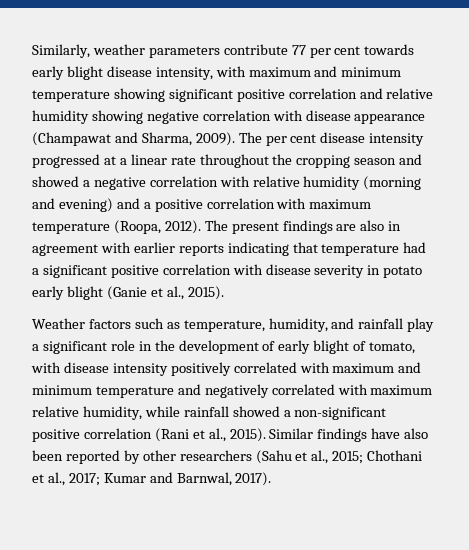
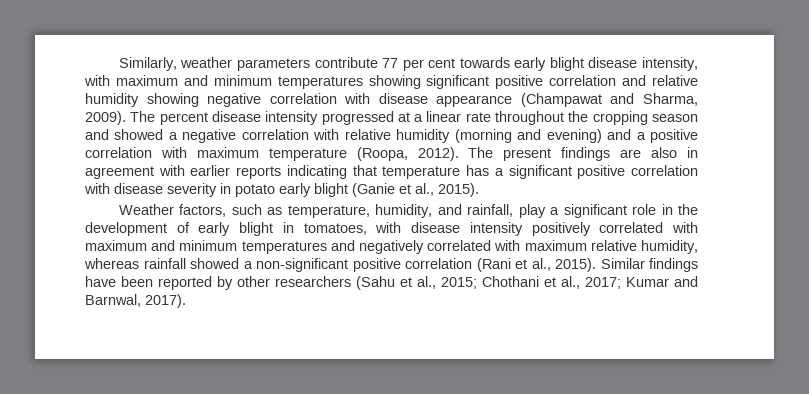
[32,90,110,102] temperature -> [277,76,363,89] temperatures
[265,134,317,146] per cent -> [159,112,208,125] percent
[403,242,427,253] had -> [466,165,490,176] has
[88,319,131,329] factors -> [179,204,227,217] factors,
[358,318,404,329] rainfall -> [467,204,514,217] rainfall,
[353,341,416,354] of tomato, -> [282,222,367,235] in tomatoes,
[95,386,174,398] temperature -> [241,241,327,254] temperatures
[144,406,180,417] while -> [84,258,139,269] whereas
[404,428,429,439] also -> (116, 281) none

